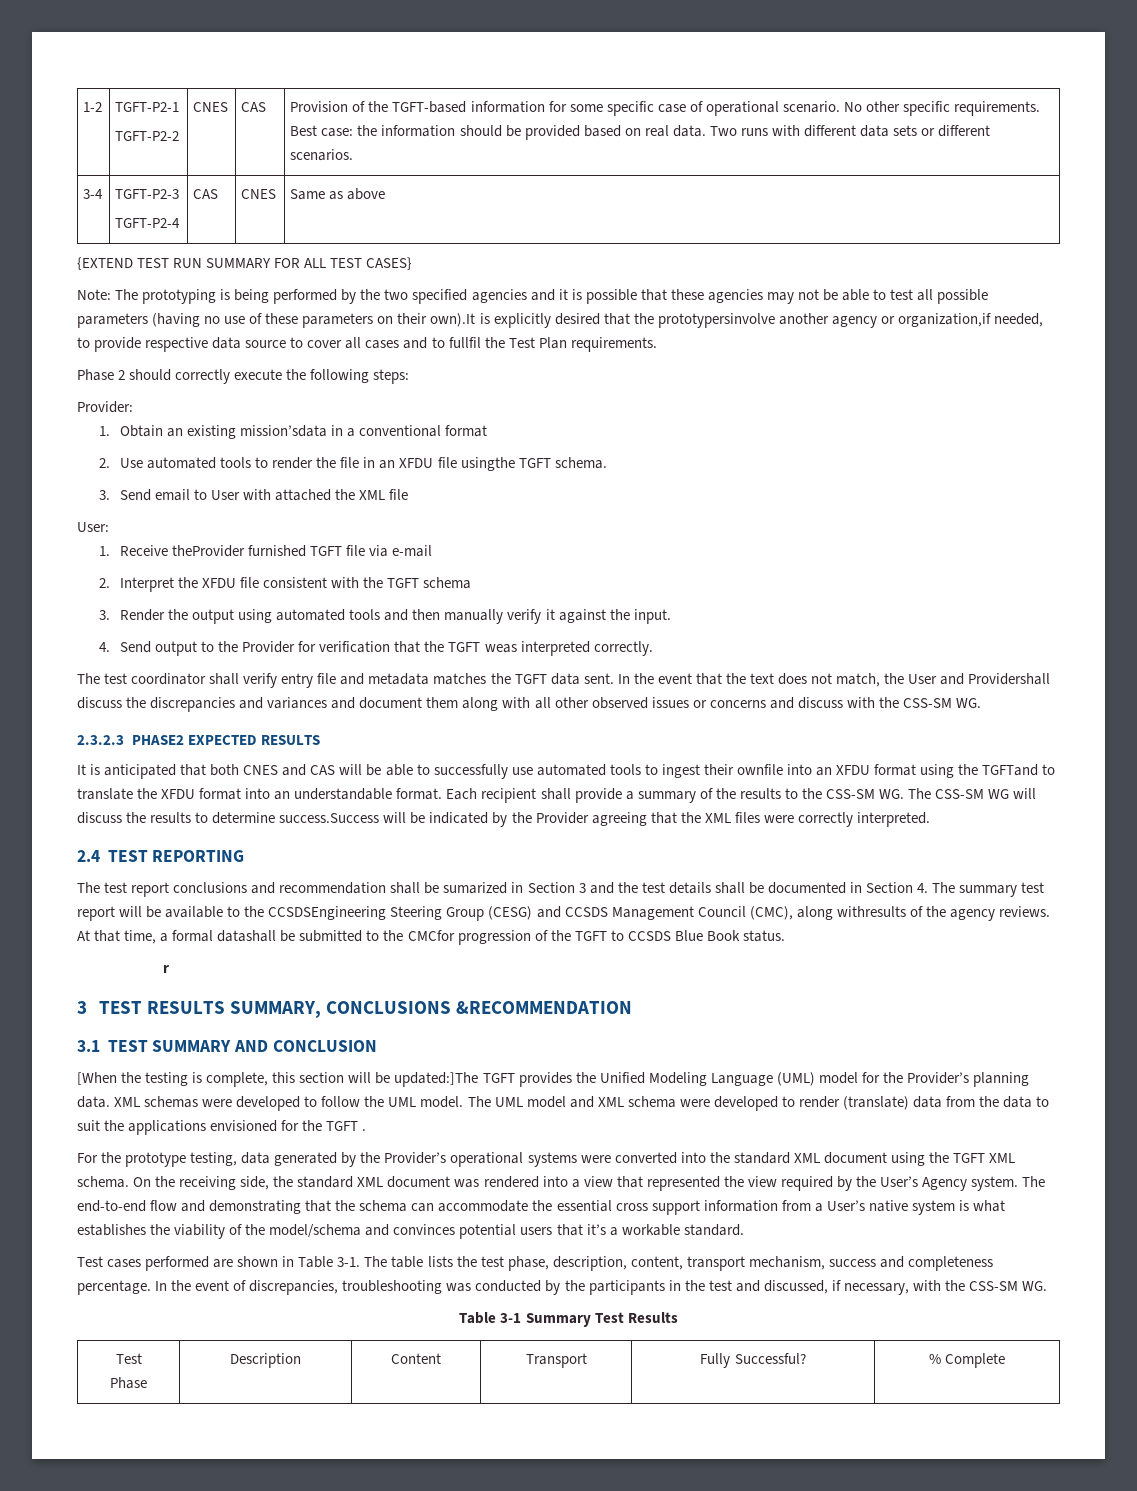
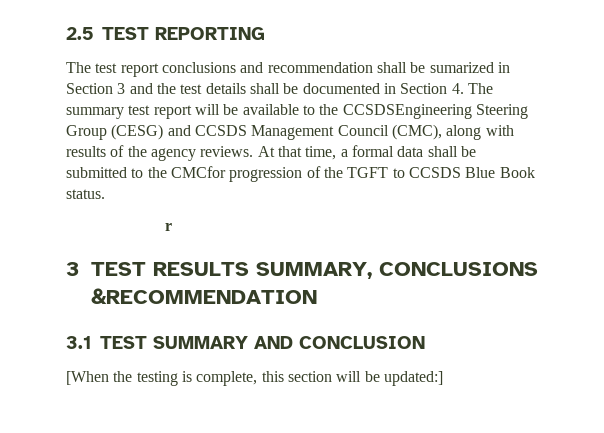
[83,102,103,112] [115,102,180,112] [115,131,180,141] [193,102,229,112] [241,102,267,112] [290,101,1041,116] [290,125,991,140] [290,149,354,161] [83,189,104,199] [115,189,180,199] [115,218,181,228] [193,189,219,199] [241,189,277,199] [290,188,386,200] [77,257,413,270] [77,289,989,304] [77,313,1043,328] [77,337,657,352] [77,369,410,384] [77,401,133,413] [98,425,488,439] [98,457,607,471] [98,489,409,501] [77,522,109,532] [98,545,433,557] [98,577,472,592] [98,609,671,624] [98,641,653,656] [77,673,1051,688] [77,697,982,712] [77,735,320,745] [77,764,1056,779] [77,788,1037,803] [77,812,930,827] [77,850,100,862] 1-2 | TGFT-P2-1 // TGFT-P2-2 | CNES | CAS | Provision of the TGFT-based information for some specific case of operational scenario. No other specific requirements. Best case: the information should be provided based on real data. Two runs with different data sets or different scenarios. // 3-4 | TGFT-P2-3 // TGFT-P2-4 | CAS | CNES | Same as above // {EXTEND TEST RUN SUMMARY FOR ALL TEST CASES} // Note: The prototyping is being performed by the two specified agencies and it is possible that these agencies may not be able to test all possible parameters (having no use of these parameters on their own).It is explicitly desired that the prototypersinvolve another agency or organization,if needed, to provide respective data source to cover all cases and to fullfil the Test Plan requirements. // Phase 2 should correctly execute the following steps: // Provider: // 1. Obtain an existing mission’sdata in a conventional format // 2. Use automated tools to render the file in an XFDU file usingthe TGFT schema. // 3. Send email to User with attached the XML file // User: // 1. Receive theProvider furnished TGFT file via e-mail // 2. Interpret the XFDU file consistent with the TGFT schema // 3. Render the output using automated tools and then manually verify it against the input. // 4. Send output to the Provider for verification that the TGFT weas interpreted correctly. // The test coordinator shall verify entry file and metadata matches the TGFT data sent. In the event that the text does not match, the User and Providershall discuss the discrepancies and variances and document them along with all other observed issues or concerns and discuss with the CSS-SM WG. // 2.3.2.3 PHASE2 EXPECTED RESULTS // It is anticipated that both CNES and CAS will be able to successfully use automated tools to ingest their ownfile into an XFDU format using the TGFTand to translate the XFDU format into an understandable format. Each recipient shall provide a summary of the results to the CSS-SM WG. The CSS-SM WG will discuss the results to determine success.Success will be indicated by the Provider agreeing that the XML files were correctly interpreted. // 2.4 -> [66,27,94,40] 2.5
[836,906,906,917] withresults -> [485,125,514,136] [66,146,106,157] with results
[217,930,277,942] datashall -> [397,146,458,157] data shall
[394,1072,1030,1087] [77,1096,1050,1111] [77,1120,367,1135] [77,1152,1016,1167] [77,1176,1046,1191] [77,1200,1005,1215] [77,1224,744,1239] [77,1256,993,1271] [77,1280,1048,1295] [459,1312,678,1327] [115,1353,142,1364] [110,1377,147,1389] [230,1353,301,1368] [391,1353,441,1364] [525,1353,587,1368] [700,1353,806,1368] [928,1353,1006,1368] updated:]The TGFT provides the Unified Modeling Language (UML) model for the Provider’s planning data. XML schemas were developed to follow the UML model. The UML model and XML schema were developed to render (translate) data from the data to suit the applications envisioned for the TGFT . // For the prototype testing, data generated by the Provider’s operational systems were converted into the standard XML document using the TGFT XML schema. On the receiving side, the standard XML document was rendered into a view that represented the view required by the User’s Agency system. The end-to-end flow and demonstrating that the schema can accommodate the essential cross support information from a User’s native system is what establishes the viability of the model/schema and convinces potential users that it’s a workable standard. // Test cases performed are shown in Table 3-1. The table lists the test phase, description, content, transport mechanism, success and completeness percentage. In the event of discrepancies, troubleshooting was conducted by the participants in the test and discussed, if necessary, with the CSS-SM WG. // Table 3-1 Summary Test Results // Test // Phase | Description | Content | Transport | Fully Successful? | % Complete -> [383,371,443,386] updated:]

